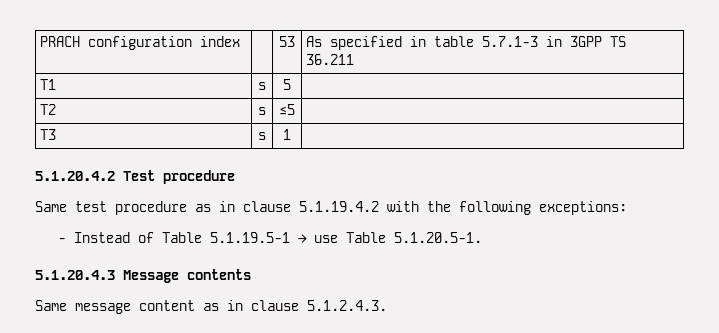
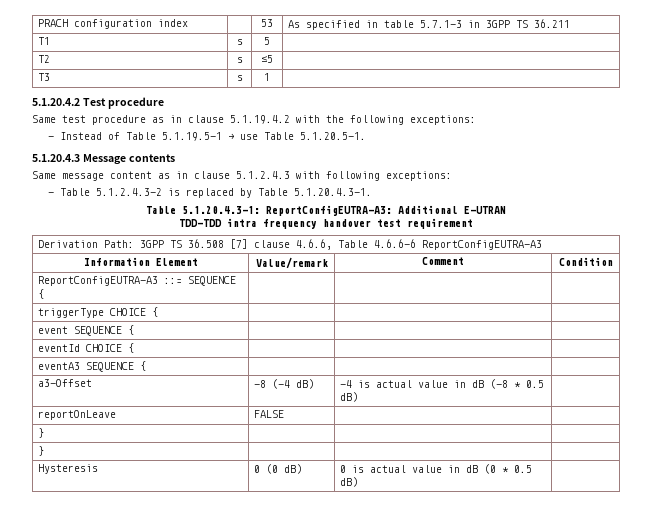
[307,300,387,311] 5.1.2.4.3. -> [236,171,452,181] [48,188,373,198] [146,205,506,216] [179,218,473,229] [38,239,543,250] [83,257,198,266] [255,257,328,269] [421,257,464,265] [558,257,613,266] [38,276,237,286] [38,289,45,299] [38,307,159,318] [38,325,135,336] [38,343,135,353] [38,361,147,372] [38,379,93,387] [254,379,315,389] [340,379,545,389] [340,392,359,402] [38,410,117,420] [254,410,285,418] [38,428,45,438] [38,446,45,456] [38,464,99,474] [254,464,303,474] [340,464,533,474] [340,477,359,487] 5.1.2.4.3 with following exceptions: // - Table 5.1.2.4.3-2 is replaced by Table 5.1.20.4.3-1. // Table 5.1.20.4.3-1: ReportConfigEUTRA-A3: Additional E-UTRAN // TDD-TDD intra frequency handover test requirement // Derivation Path: 3GPP TS 36.508 [7] clause 4.6.6, Table 4.6.6-6 ReportConfigEUTRA-A3 // Information Element | Value/remark | Comment | Condition // ReportConfigEUTRA-A3 ::= SEQUENCE { | | | // triggerType CHOICE { | | | // event SEQUENCE { | | | // eventId CHOICE { | | | // eventA3 SEQUENCE { | | | // a3-Offset | -8 (-4 dB) | -4 is actual value in dB (-8 * 0.5 dB) | // reportOnLeave | FALSE | | // } | | | // } | | | // Hysteresis | 0 (0 dB) | 0 is actual value in dB (0 * 0.5 dB) |

